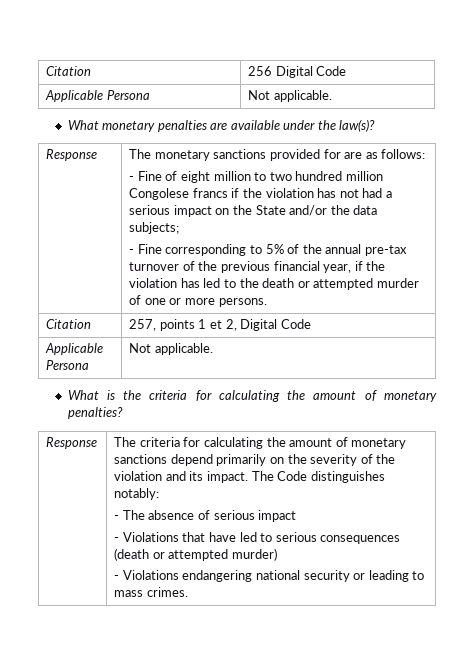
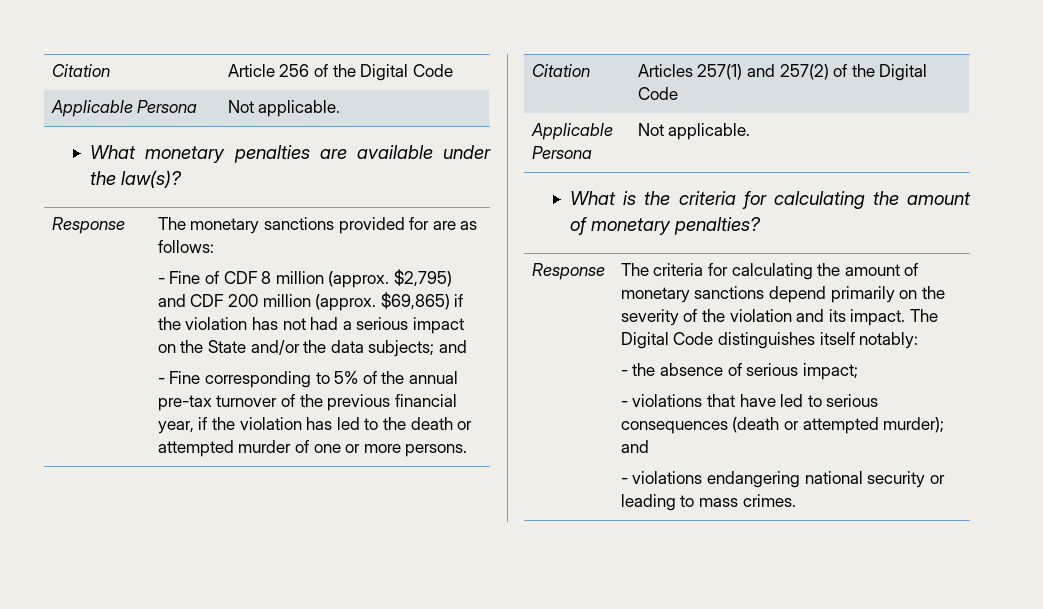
[46,66,92,76] [248,66,273,76] Citation | 256 -> [51,64,110,77] [227,64,356,77] Citation | Article 256 of the
[180,171,383,183] [129,188,228,200] eight million to two hundred million Congolese francs -> [223,269,453,288] [157,292,450,311] CDF 8 million (approx. $2,795) and CDF 200 million (approx. $69,865)
(180, 228) none -> [439,340,468,353] and
[129,319,237,331] 257, points 1 et 2, -> [637,64,875,80] Articles 257(1) and 257(2) of the
(274, 476) none -> [620,332,669,349] Digital
(385, 477) none -> [819,332,855,345] itself
[122,510,145,520] The -> [632,363,656,376] the
[258,510,297,522] [114,532,179,542] impact // - Violations -> [802,363,858,380] [620,394,703,407] impact; // - violations
[231,548,277,561] [114,570,179,580] murder) // - Violations -> [883,417,945,433] [620,440,649,453] [620,471,703,484] murder); and // - violations

